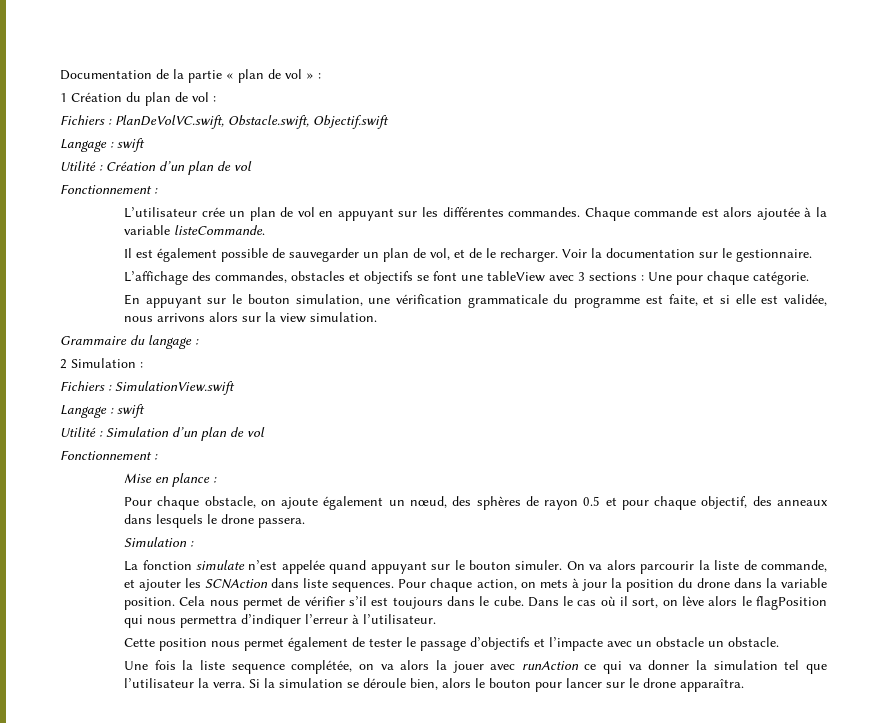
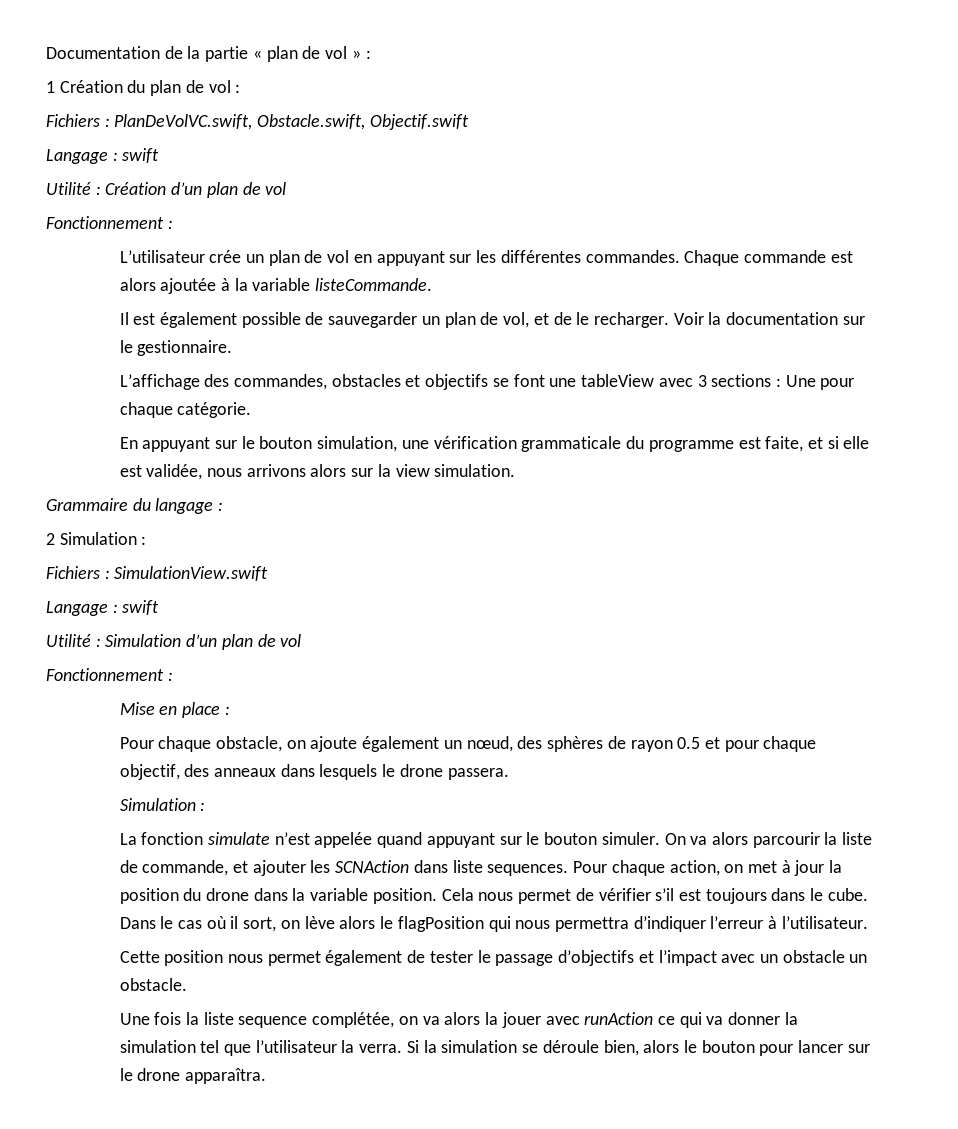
[172,473,211,487] plance -> [182,702,221,718] place
[539,579,568,588] mets -> [747,861,777,873] met
[549,637,604,651] l’impacte -> [658,950,717,966] l’impact

